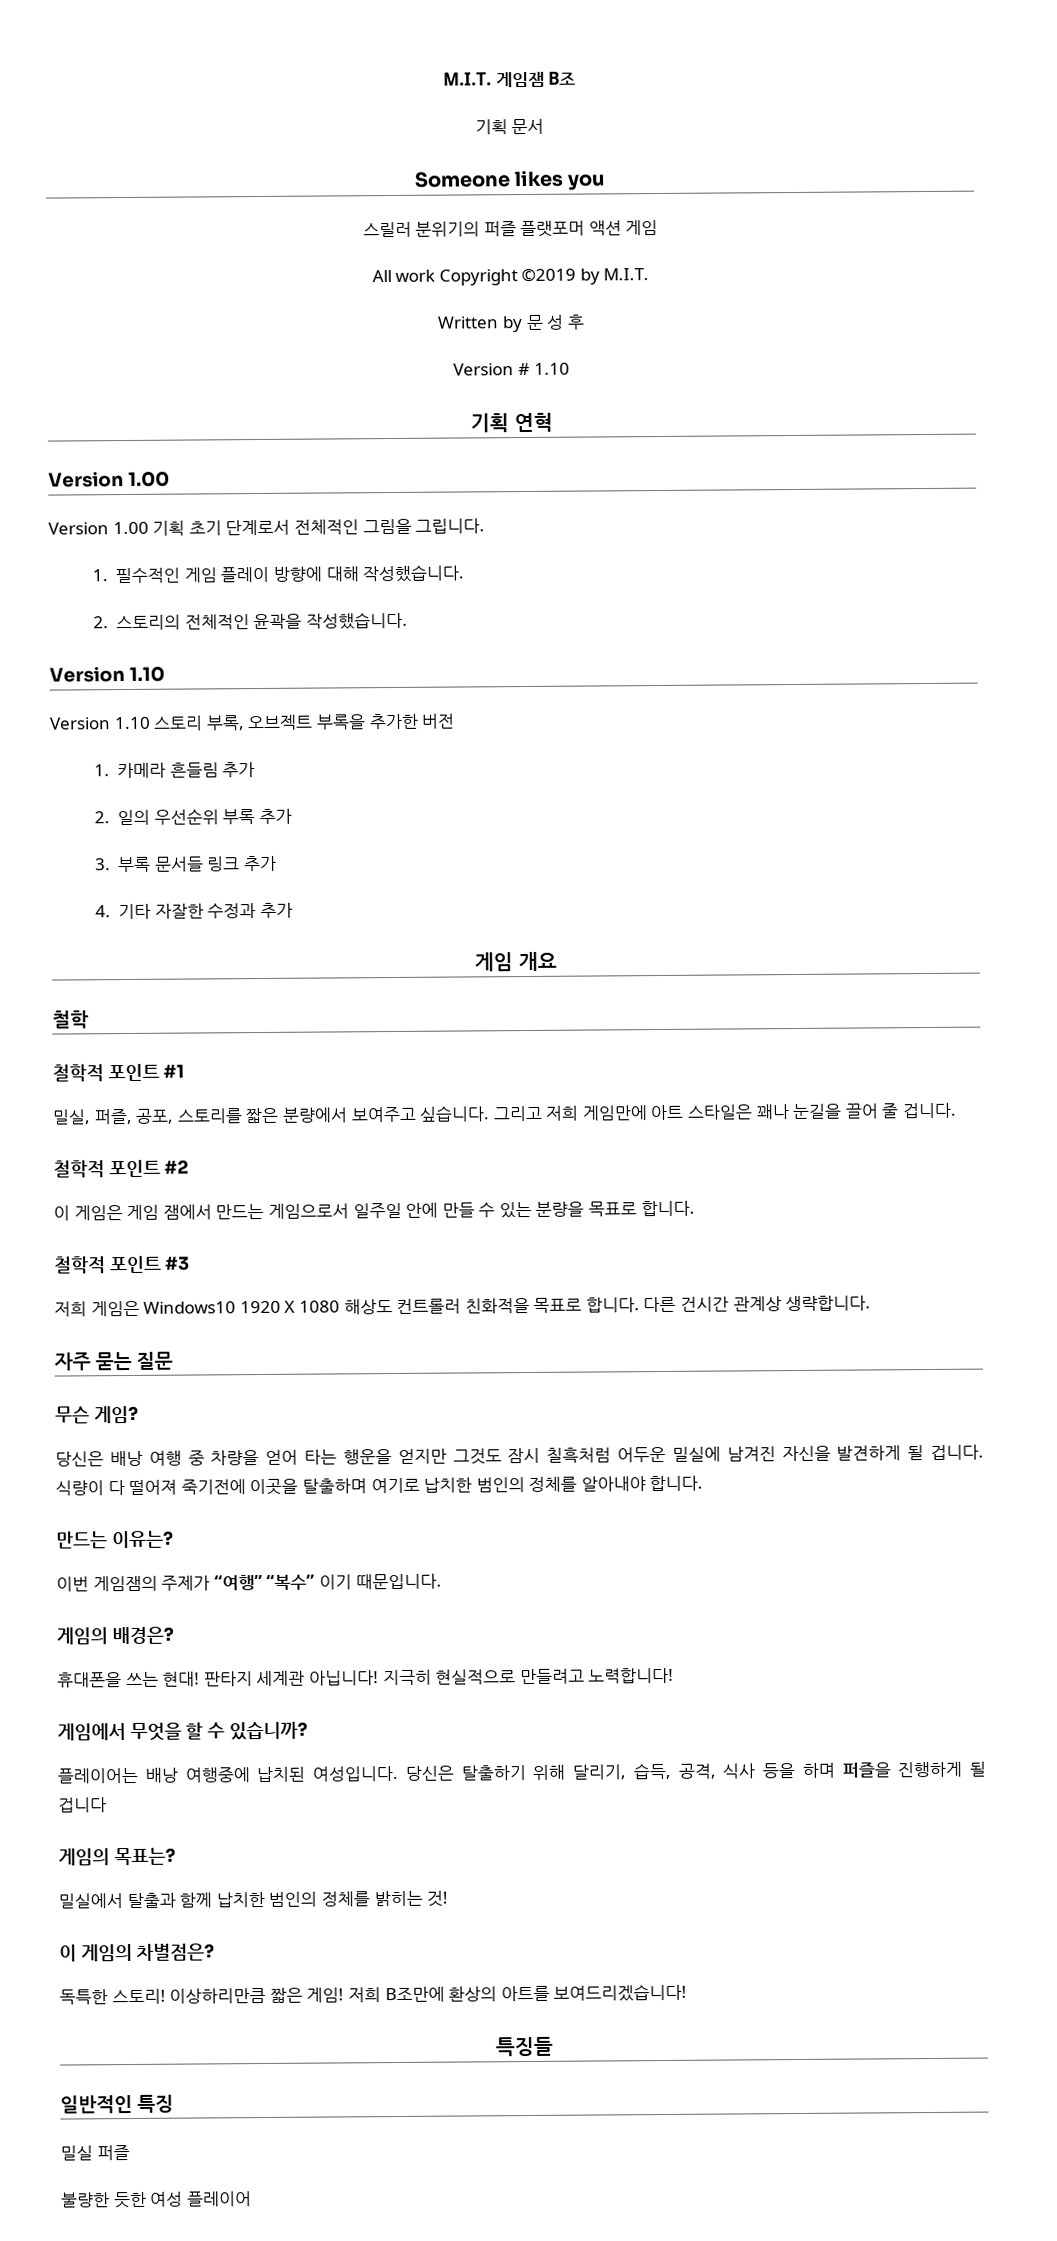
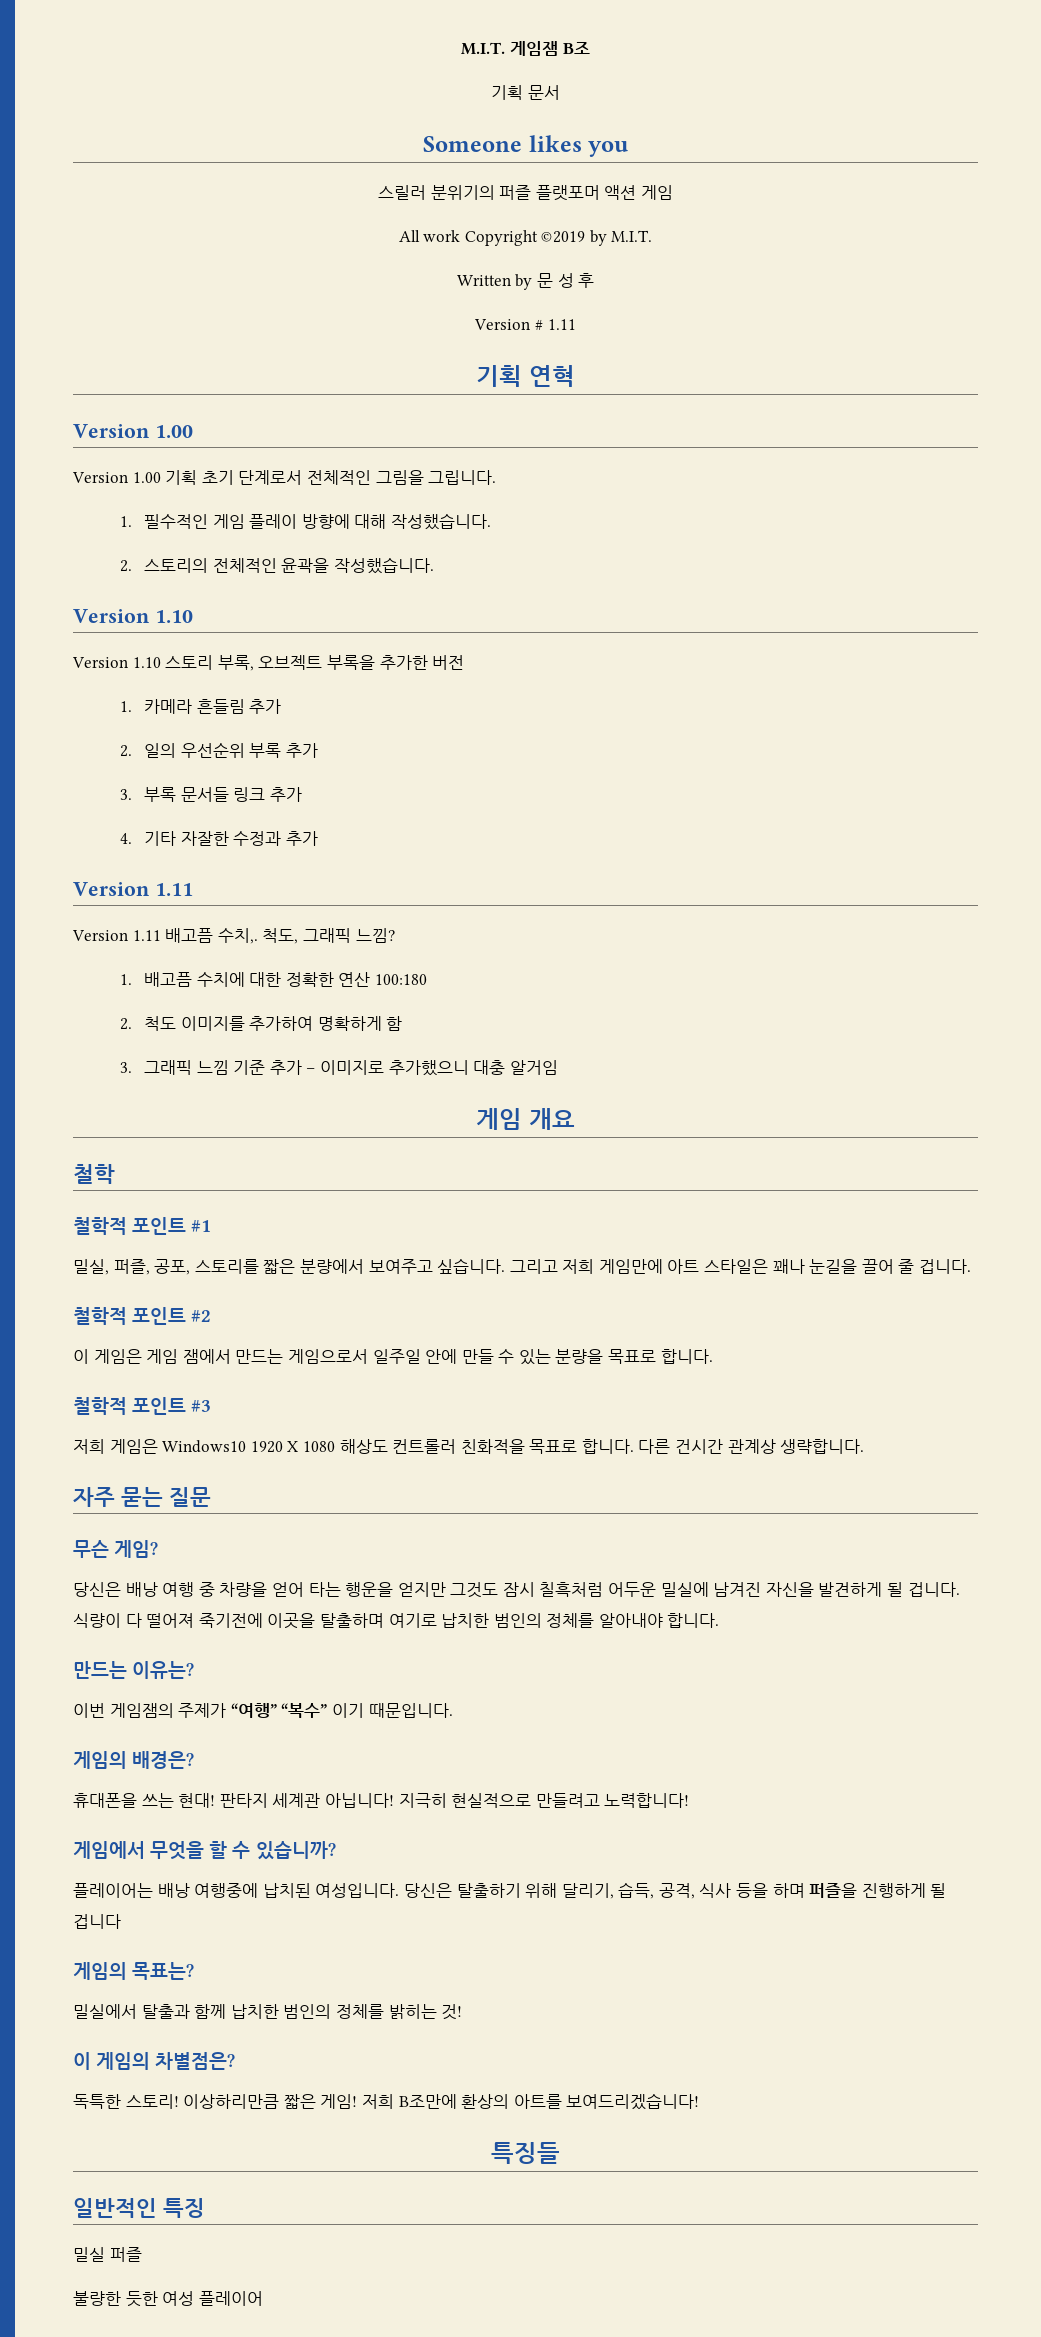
[533,362,570,375] 1.10 -> [547,319,576,330] 1.11
(294, 910) none -> [73,882,193,896] [72,928,395,944] [120,972,428,987] [120,1016,403,1031] [120,1060,558,1076] // Version 1.11 // Version 1.11 배고픔 수치,. 척도, 그래픽 느낌? // 1. 배고픔 수치에 대한 정확한 연산 100:180 // 2. 척도 이미지를 추가하여 명확하게 함 // 3. 그래픽 느낌 기준 추가 – 이미지로 추가했으니 대충 알거임

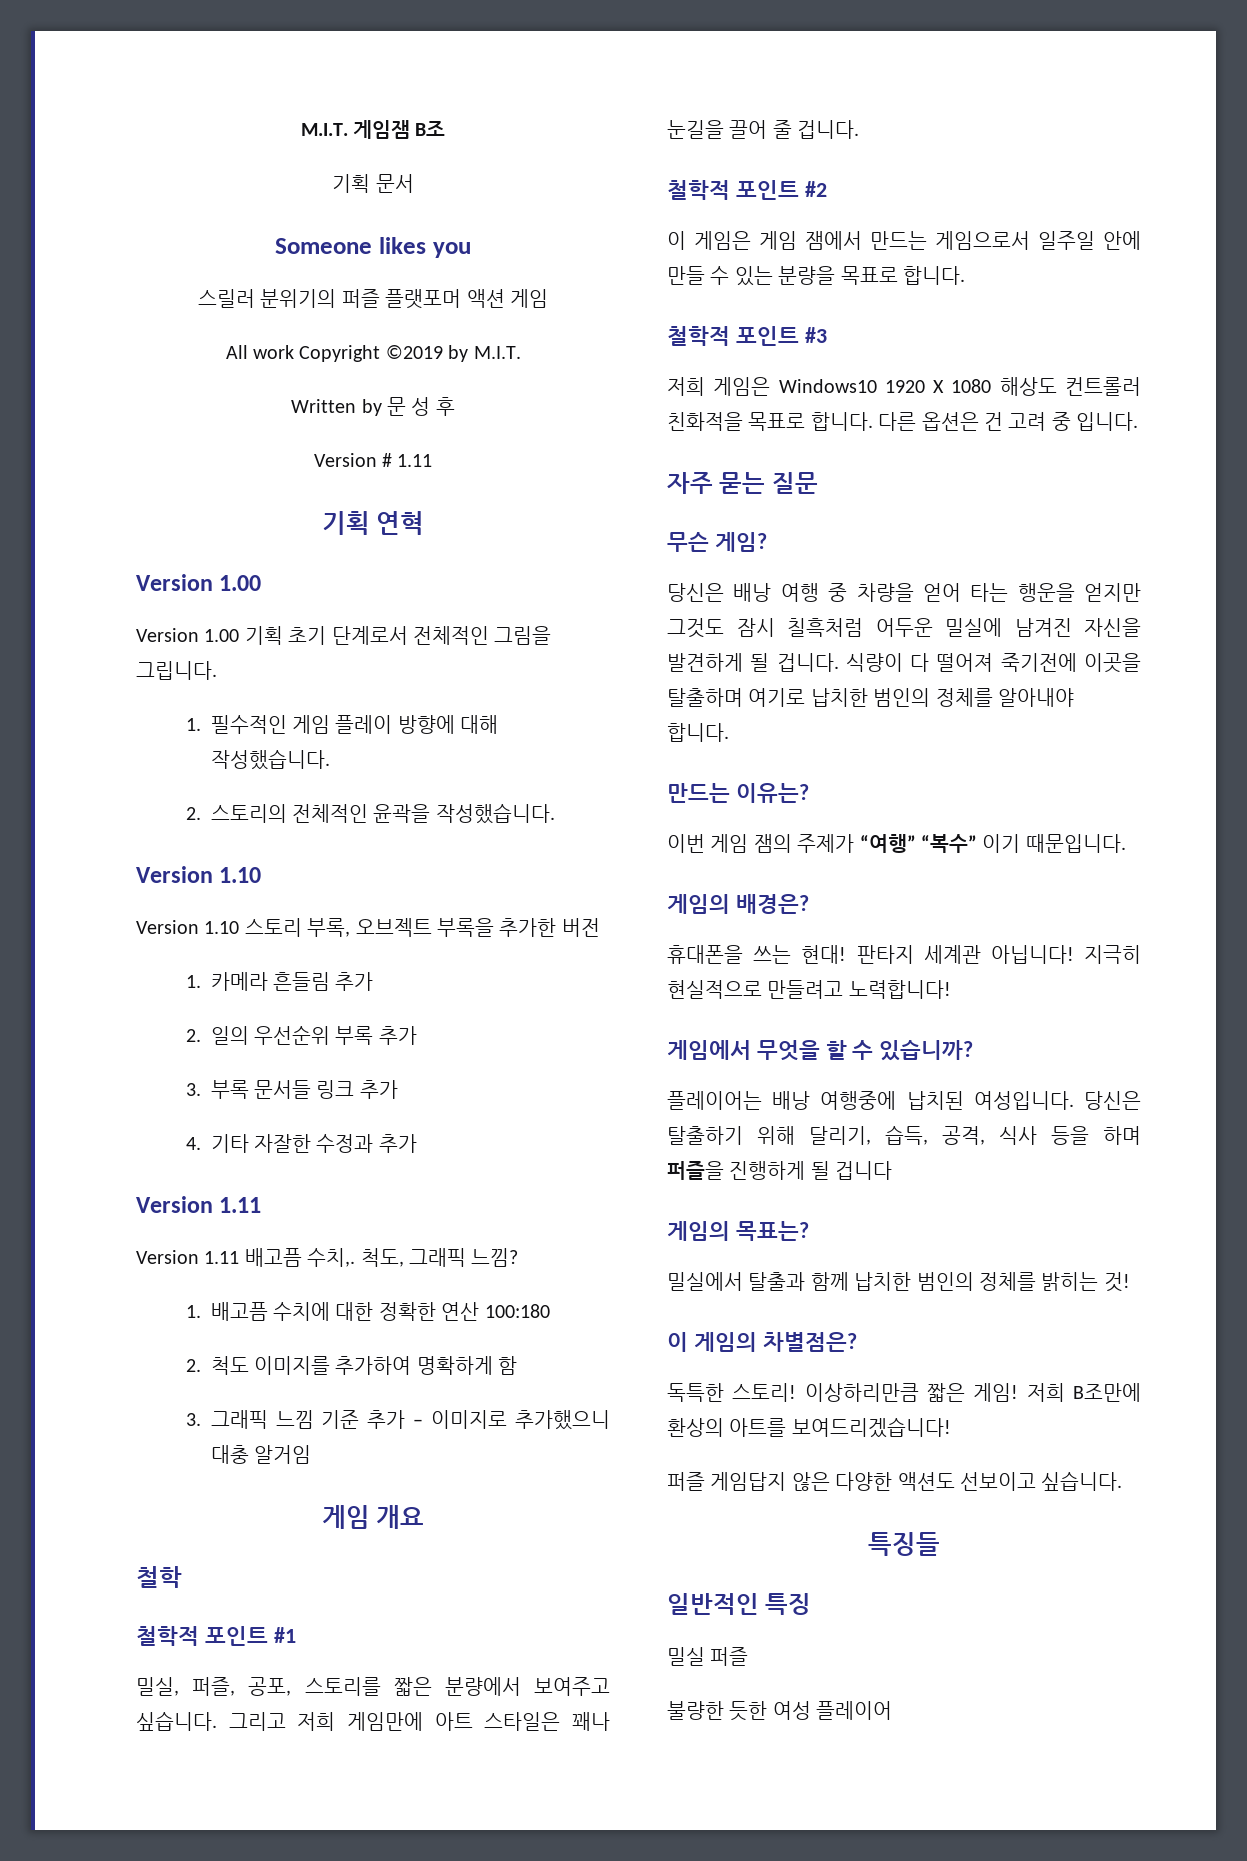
[675,1439,865,1454] 건시간 관계상 생략합니다. -> [921,412,1139,431] 옵션은 건 고려 중 입니다.
[109,1703,174,1718] 게임잼의 -> [710,834,792,853] 게임 잼의
(700, 2101) none -> [667,1471,1123,1491] // 퍼즐 게임답지 않은 다양한 액션도 선보이고 싶습니다.

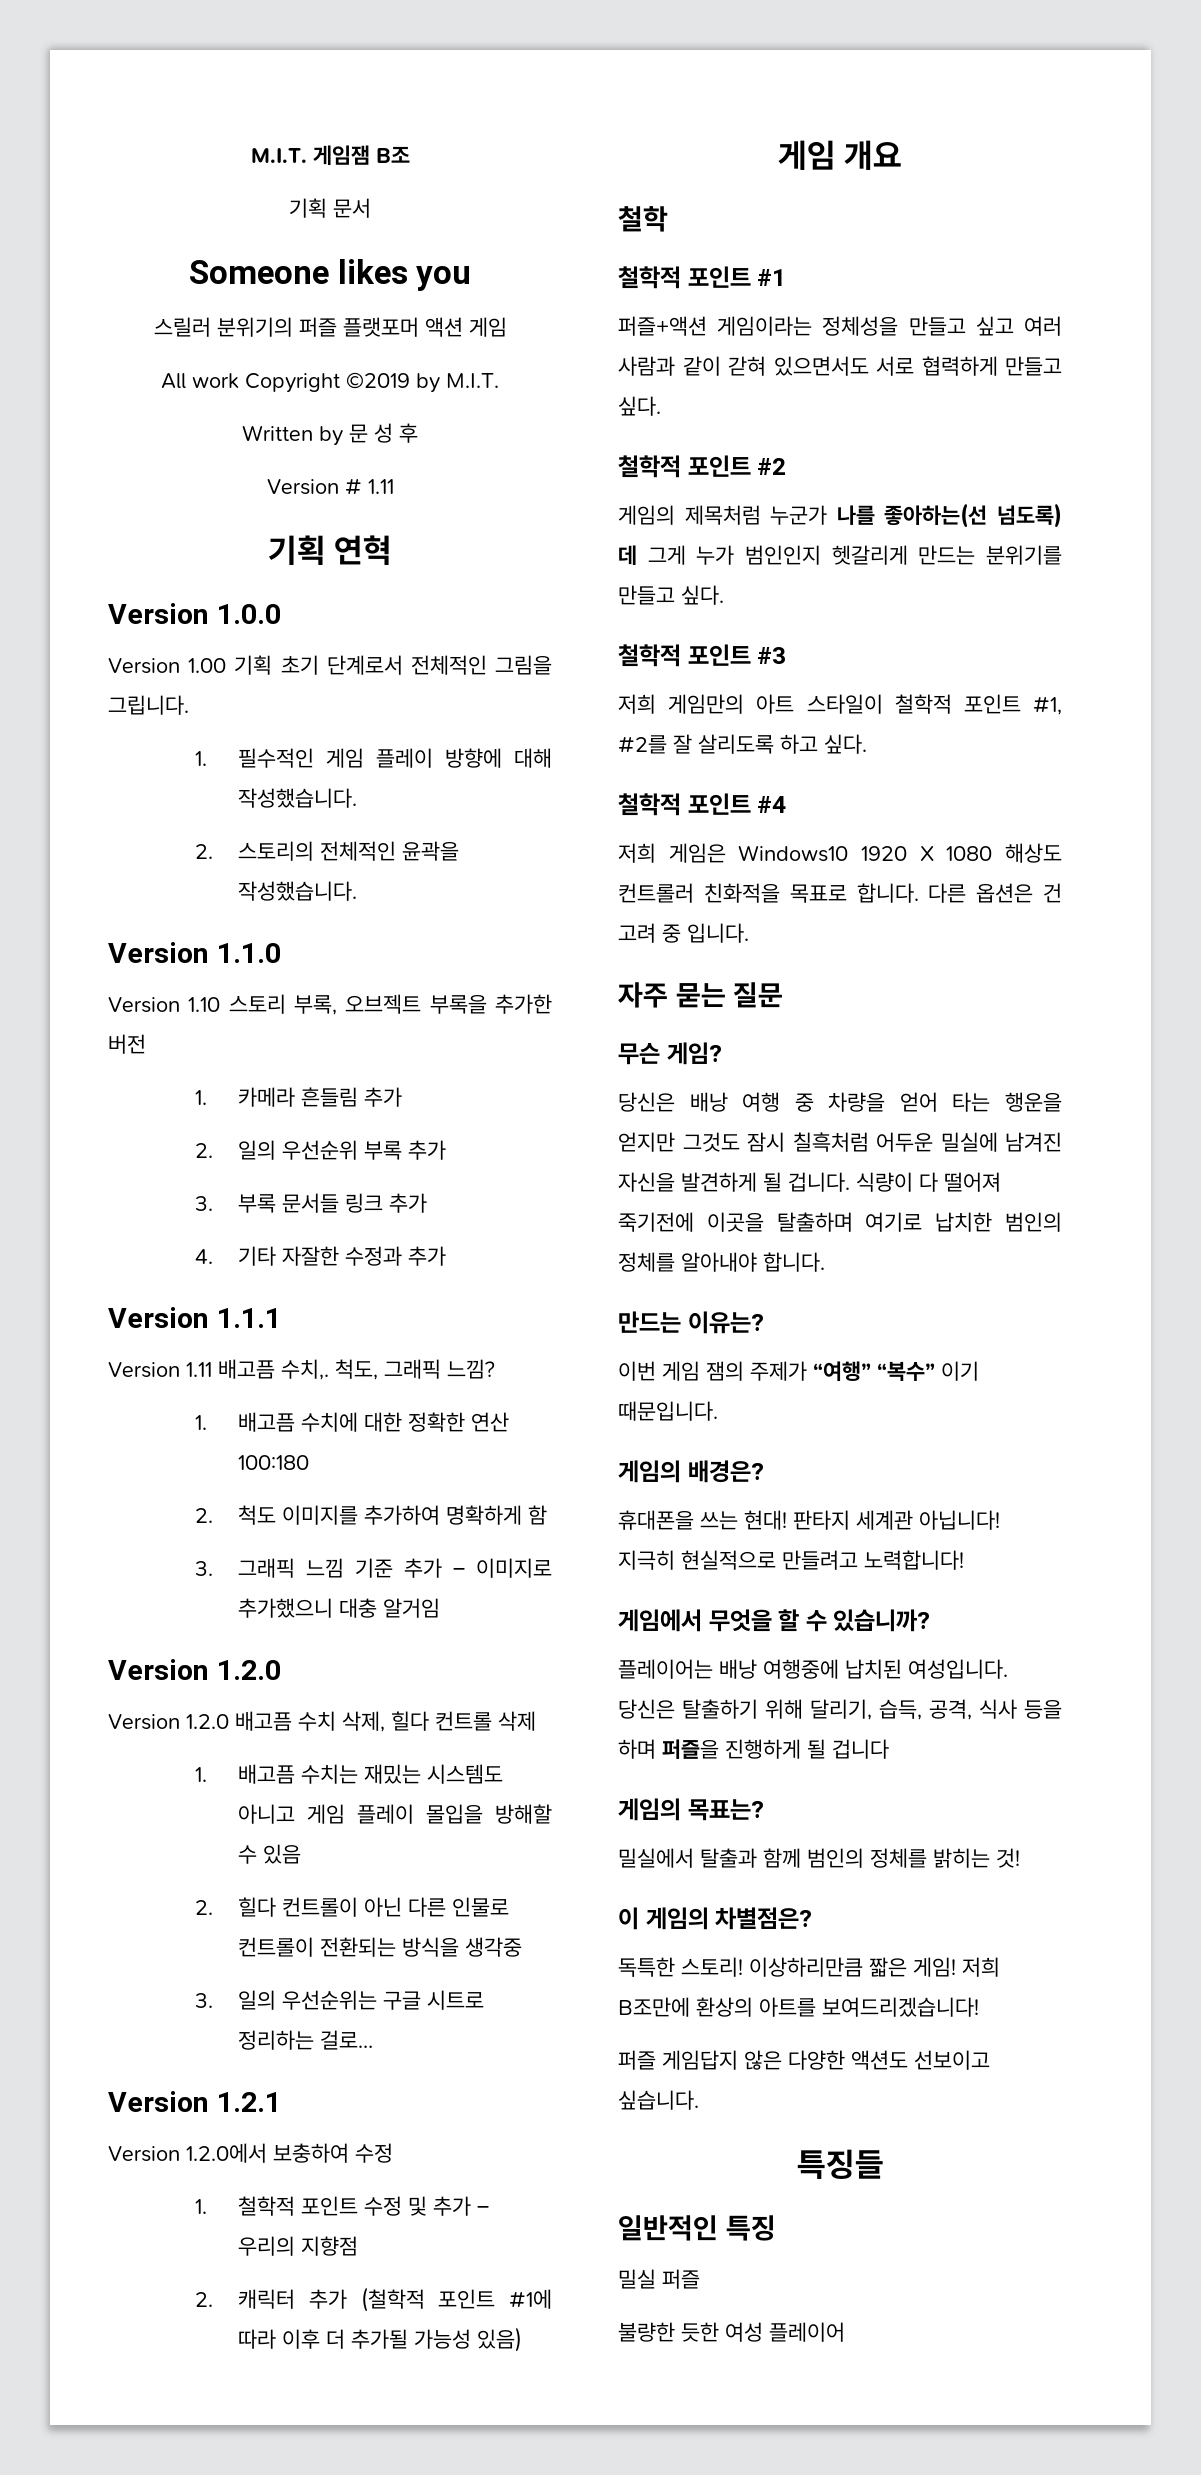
[219,575,262,591] 1.00 -> [216,604,281,624] 1.0.0
[219,867,262,883] 1.10 -> [216,943,281,963] 1.1.0
[219,1197,262,1213] 1.11 -> [216,1308,281,1328] 1.1.1
(311, 1454) none -> [108,1659,281,1680] [108,1711,536,1732] [194,1764,504,1784] [238,1804,552,1824] [238,1844,302,1864] [194,1897,510,1917] [238,1937,523,1957] [194,1990,485,2010] [238,2030,374,2050] [108,2091,281,2112] [108,2143,393,2163] [194,2196,490,2216] [238,2236,359,2256] [194,2287,552,2312] [238,2327,523,2352] // Version 1.2.0 // Version 1.2.0 배고픔 수치 삭제, 힐다 컨트롤 삭제 // 1. 배고픔 수치는 재밌는 시스템도 아니고 게임 플레이 몰입을 방해할 수 있음 // 2. 힐다 컨트롤이 아닌 다른 인물로 컨트롤이 전환되는 방식을 생각중 // 3. 일의 우선순위는 구글 시트로 정리하는 걸로… // Version 1.2.1 // Version 1.2.0에서 보충하여 수정 // 1. 철학적 포인트 수정 및 추가 – 우리의 지향점 // 2. 캐릭터 추가 (철학적 포인트 #1에 따라 이후 더 추가될 가능성 있음)
[136,1677,610,1696] [136,1711,611,1731] [667,120,860,139] [667,180,827,200] [667,231,1141,250] [667,266,965,286] [667,326,827,346] 밀실, 퍼즐, 공포, 스토리를 짧은 분량에서 보여주고 싶습니다. 그리고 저희 게임만에 아트 스타일은 꽤나 눈길을 끌어 줄 겁니다. // 철학적 포인트 #2 // 이 게임은 게임 잼에서 만드는 게임으로서 일주일 안에 만들 수 있는 분량을 목표로 합니다. // 철학적 포인트 #3 -> [618,316,1062,336] [618,356,1062,376] [618,396,661,416] [618,455,787,478] [618,503,1062,528] [618,545,1062,565] [618,585,724,605] [618,644,787,667] [618,694,1062,715] [618,734,867,754] [618,793,787,816] 퍼즐+액션 게임이라는 정체성을 만들고 싶고 여러 사람과 같이 갇혀 있으면서도 서로 협력하게 만들고 싶다. // 철학적 포인트 #2 // 게임의 제목처럼 누군가 나를 좋아하는(선 넘도록) 데 그게 누가 범인인지 헷갈리게 만드는 분위기를 만들고 싶다. // 철학적 포인트 #3 // 저희 게임만의 아트 스타일이 철학적 포인트 #1, #2를 잘 살리도록 하고 싶다. // 철학적 포인트 #4
[854,1272,912,1291] 납치한 -> (801, 1858) none

